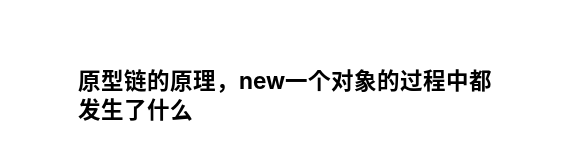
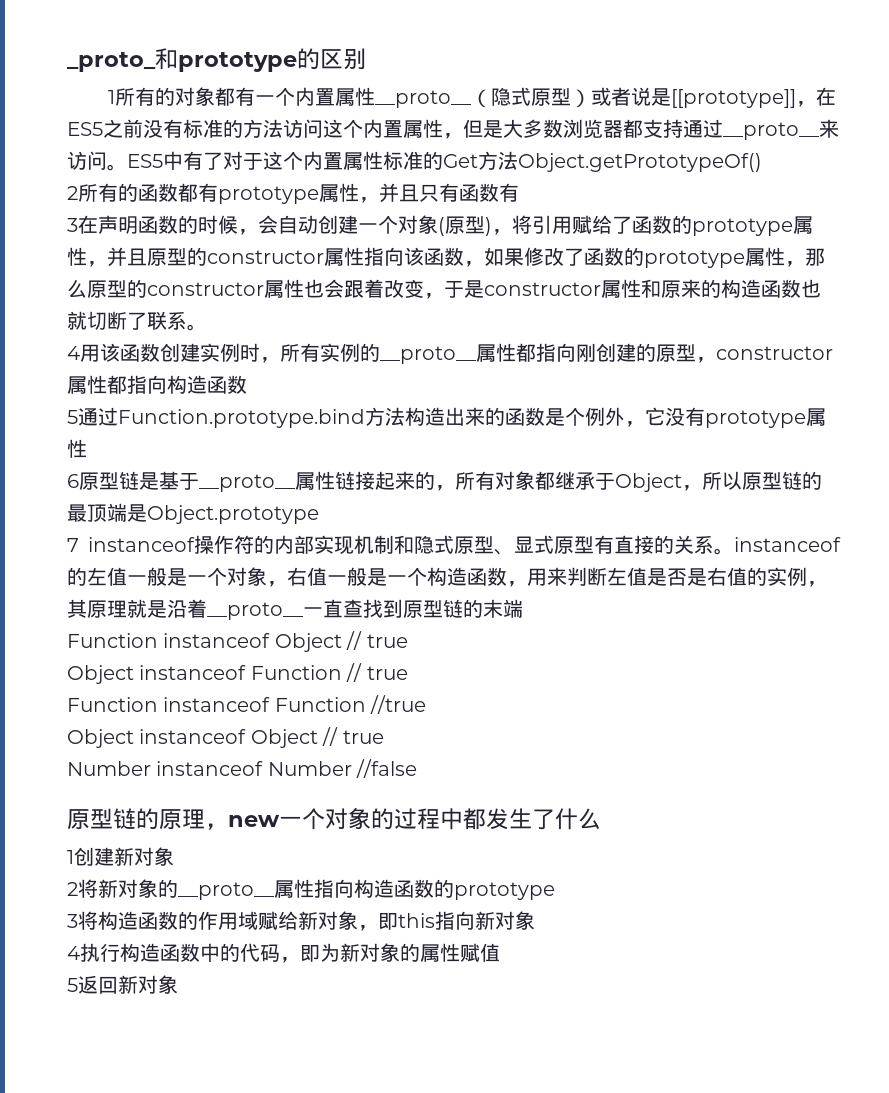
(78, 81) none -> [67,48,366,72] [108,87,837,108] [67,119,839,140] [67,151,762,172] [67,183,519,204] [67,215,813,236] [67,247,825,268] [67,279,821,299] [67,311,207,331] [67,343,833,364] [67,375,247,394] [67,407,826,428] [67,439,87,458] [67,471,822,492] [67,503,319,524] [67,535,841,555] [67,567,827,587] [67,599,523,620] [67,631,408,652] [67,663,408,684] [67,695,427,714] [67,727,384,748] [67,759,418,778] _proto_和prototype的区别 // 1所有的对象都有一个内置属性__proto__（隐式原型）或者说是[[prototype]]，在ES5之前没有标准的方法访问这个内置属性，但是大多数浏览器都支持通过__proto__来访问。ES5中有了对于这个内置属性标准的Get方法Object.getPrototypeOf() // 2所有的函数都有prototype属性，并且只有函数有 // 3在声明函数的时候，会自动创建一个对象(原型)，将引用赋给了函数的prototype属性，并且原型的constructor属性指向该函数，如果修改了函数的prototype属性，那么原型的constructor属性也会跟着改变，于是constructor属性和原来的构造函数也就切断了联系。 // 4用该函数创建实例时，所有实例的__proto__属性都指向刚创建的原型，constructor属性都指向构造函数 // 5通过Function.prototype.bind方法构造出来的函数是个例外，它没有prototype属性 // 6原型链是基于__proto__属性链接起来的，所有对象都继承于Object，所以原型链的最顶端是Object.prototype // 7 instanceof操作符的内部实现机制和隐式原型、显式原型有直接的关系。instanceof的左值一般是一个对象，右值一般是一个构造函数，用来判断左值是否是右值的实例，其原理就是沿着__proto__一直查找到原型链的末端 // Function instanceof Object // true // Object instanceof Function // true // Function instanceof Function //true // Object instanceof Object // true // Number instanceof Number //false //
(193, 110) none -> [67,847,174,866] [67,879,555,900] [67,911,535,931] [67,943,500,963] [67,975,178,994] // 1创建新对象 // 2将新对象的__proto__属性指向构造函数的prototype // 3将构造函数的作用域赋给新对象，即this指向新对象 // 4执行构造函数中的代码，即为新对象的属性赋值 // 5返回新对象

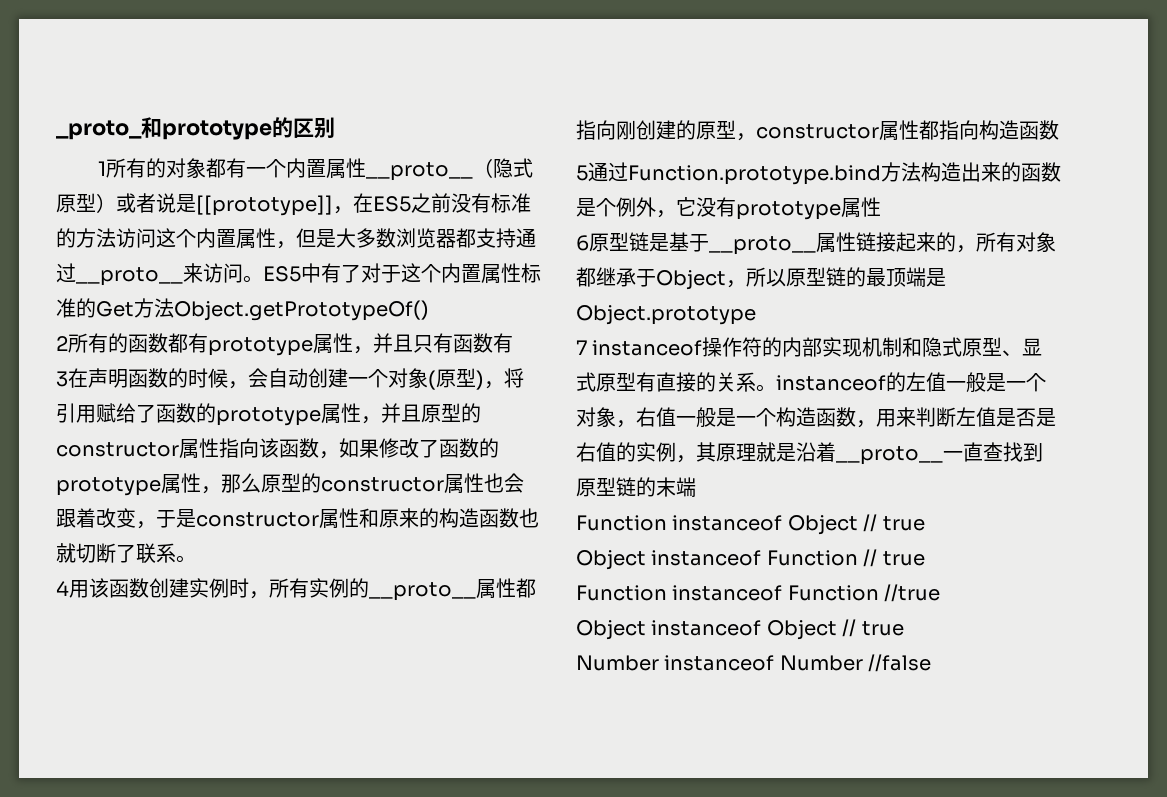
[67,807,601,830] [67,847,174,866] [67,879,555,900] [67,911,535,931] [67,943,500,963] [67,975,178,994] // 原型链的原理，new一个对象的过程中都发生了什么 // 1创建新对象 // 2将新对象的__proto__属性指向构造函数的prototype // 3将构造函数的作用域赋给新对象，即this指向新对象 // 4执行构造函数中的代码，即为新对象的属性赋值 // 5返回新对象 -> (932, 663) none

